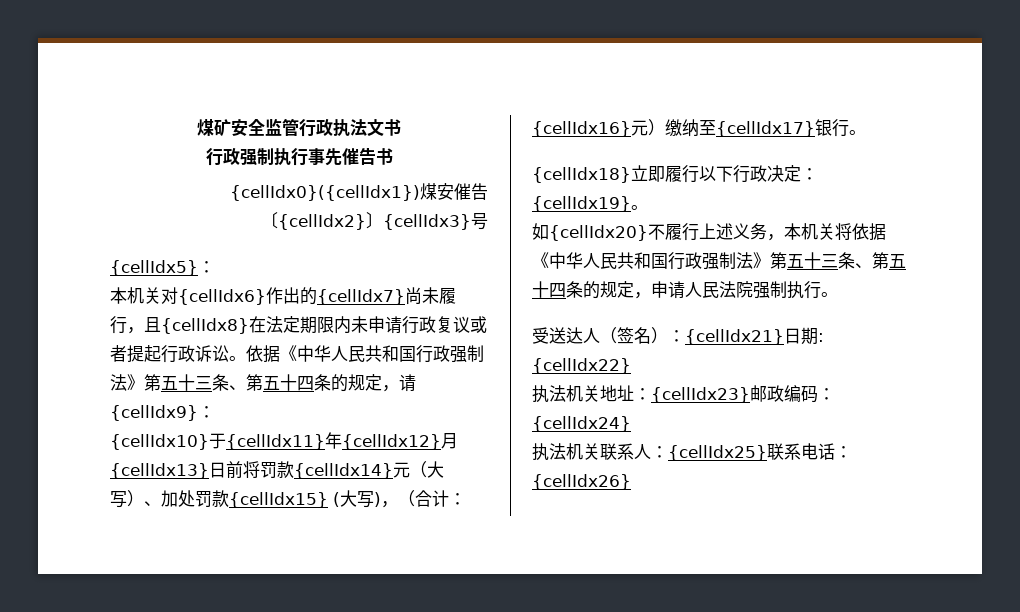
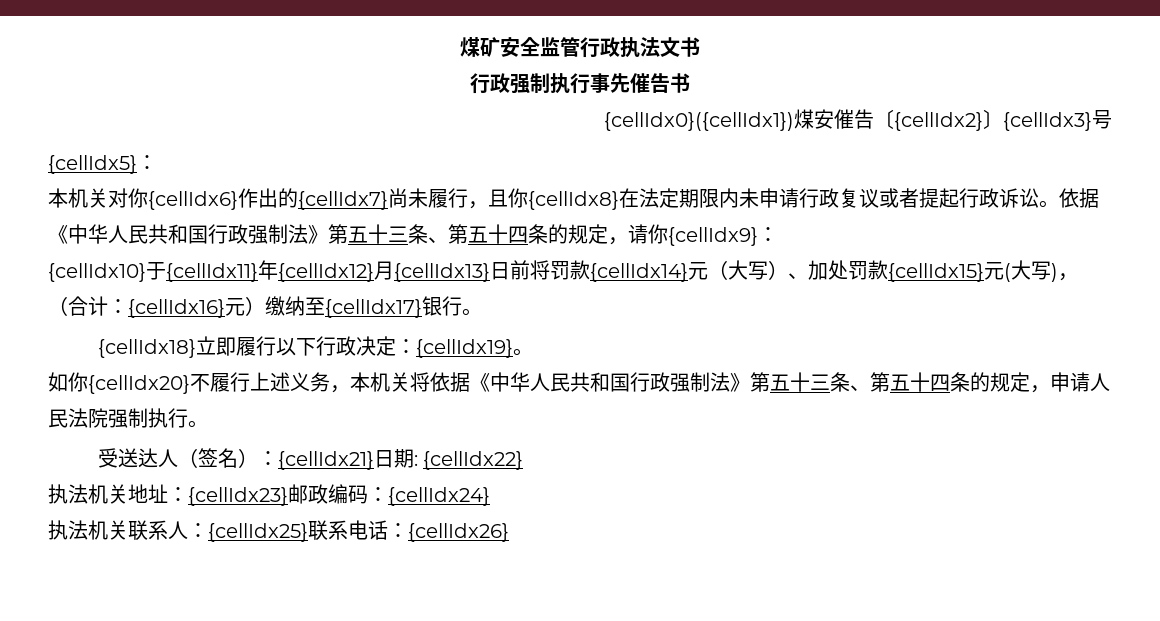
(178, 295) none -> [128,188,148,208] 你
(161, 324) none -> [508,188,528,208] 你
(416, 383) none -> [648,224,668,244] 你
(328, 500) none -> [984,262,1004,280] 元
(549, 231) none -> [68,372,88,392] 你

